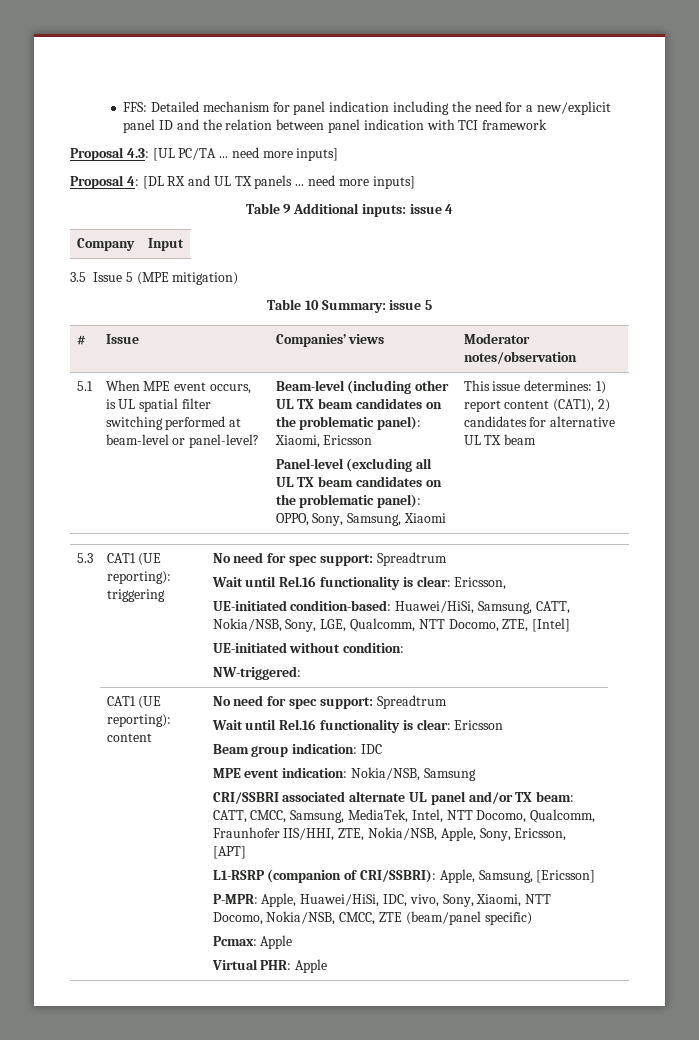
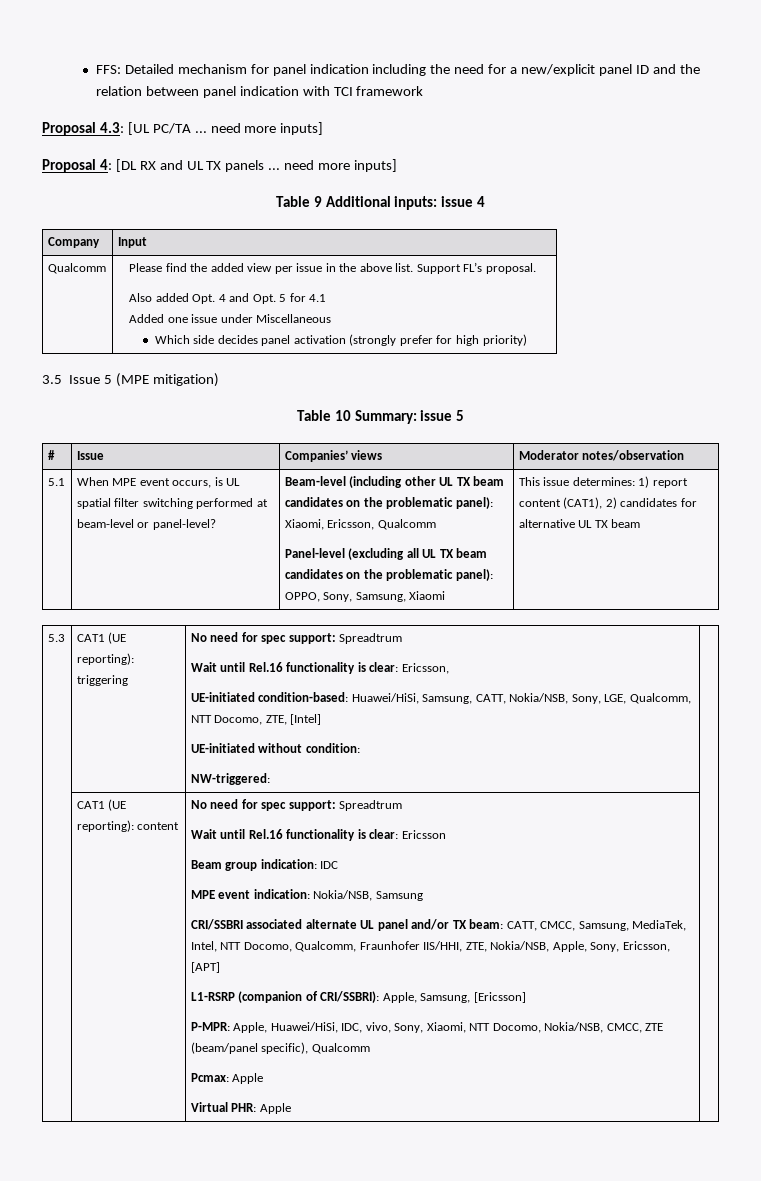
(184, 244) none -> [47,263,106,274] [129,262,536,274] [129,293,327,304] [129,314,332,323] [154,334,527,346] // Qualcomm | Please find the added view per issue in the above list. Support FL’s proposal. // Also added Opt. 4 and Opt. 5 for 4.1 // Added one issue under Miscellaneous // Which side decides panel activation (strongly prefer for high priority)
[323,435,373,445] Ericsson -> [327,519,436,530] Ericsson, Qualcomm
[484,912,532,925] specific) -> [261,1042,370,1054] specific), Qualcomm

